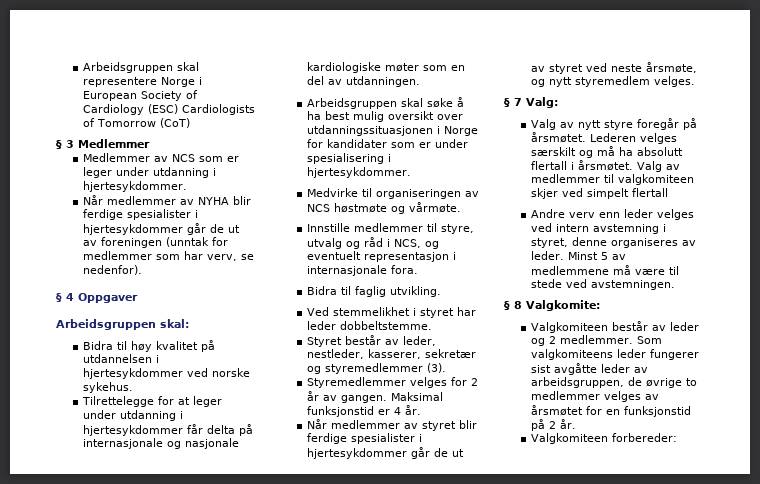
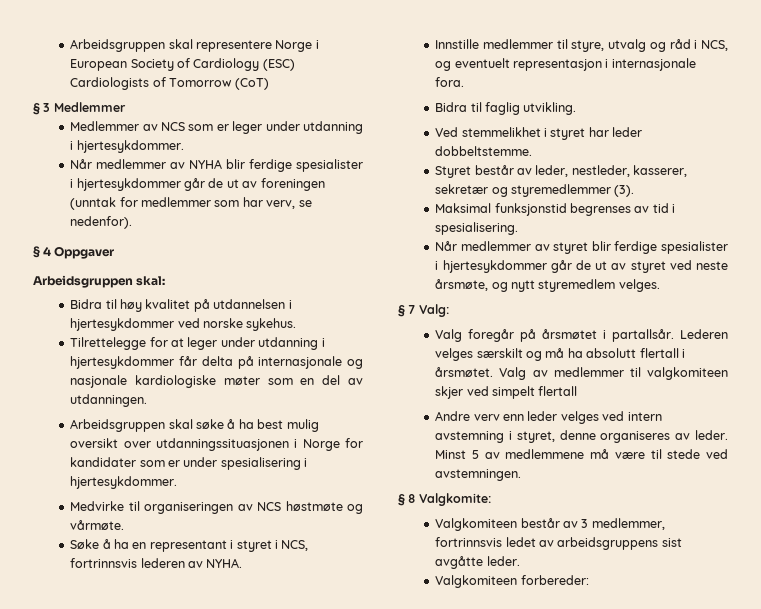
(462, 207) none -> [70,539,309,552] [70,558,243,568] // Søke å ha en representant i styret i NCS, fortrinnsvis lederen av NYHA.
[307,377,479,388] [307,391,444,403] [307,405,422,417] Styremedlemmer velges for 2 år av gangen. Maksimal funksjonstid er 4 år. -> [435,203,676,216] [435,222,519,235] Maksimal funksjonstid begrenses av tid i spesialisering.
[560,118,698,130] [531,132,587,143] av nytt styre foregår på årsmøtet. -> [468,329,675,342] foregår på årsmøtet i partallsår.
[670,322,700,331] [531,335,663,346] [531,349,700,360] [531,363,649,375] [531,377,698,388] [531,391,660,402] [531,405,692,417] [531,419,577,431] leder og 2 medlemmer. Som valgkomiteens leder fungerer sist avgåtte leder av arbeidsgruppen, de øvrige to medlemmer velges av årsmøtet for en funksjonstid på 2 år. -> [581,518,665,530] [435,537,682,550] [435,556,520,569] 3 medlemmer, fortrinnsvis ledet av arbeidsgruppens sist avgåtte leder.

